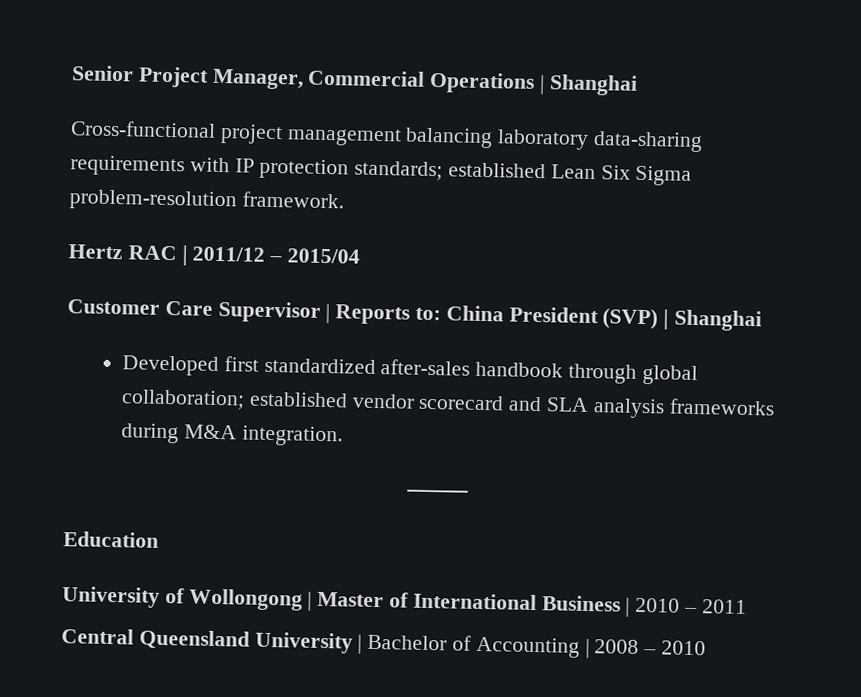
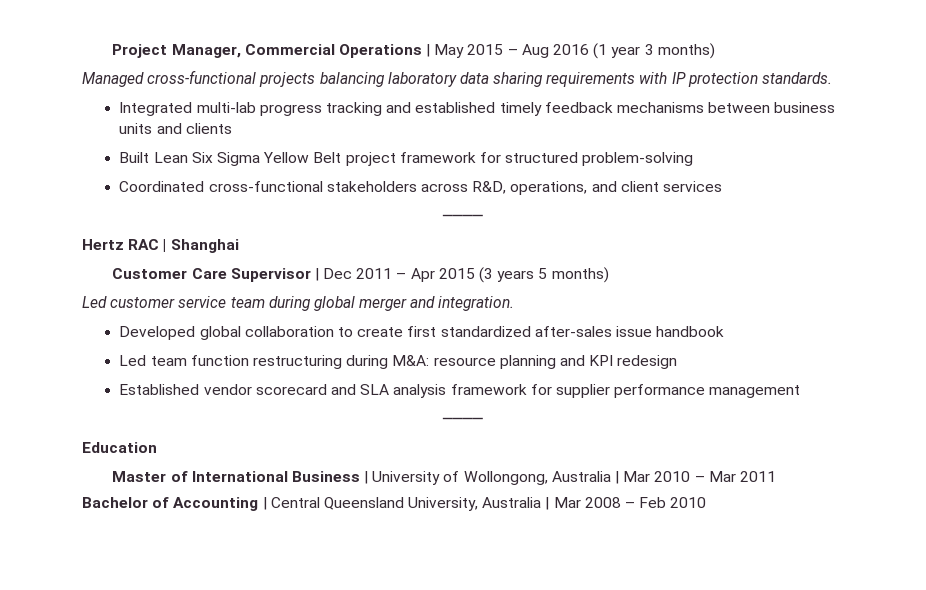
[71,65,134,82] Senior -> (112, 51) none
[548,74,638,96] [70,120,704,153] [70,155,693,186] [69,189,344,212] Shanghai // Cross-functional project management balancing laboratory data-sharing requirements with IP protection standards; established Lean Six Sigma problem-resolution framework. -> [434,43,715,59] [82,70,833,87] [119,102,836,116] [119,123,232,134] [119,152,694,166] [119,181,722,195] [442,214,483,221] May 2015 – Aug 2016 (1 year 3 months) // Managed cross-functional projects balancing laboratory data sharing requirements with IP protection standards. // Integrated multi-lab progress tracking and established timely feedback mechanisms between business units and clients // Built Lean Six Sigma Yellow Belt project framework for structured problem-solving // Coordinated cross-functional stakeholders across R&D, operations, and client services // ────
[192,246,361,264] 2011/12 – 2015/04 -> [170,239,239,253] Shanghai
[335,304,763,332] [122,355,220,377] Reports to: China President (SVP) | Shanghai // Developed -> [323,267,609,283] [82,296,515,311] [119,326,404,340] Dec 2011 – Apr 2015 (3 years 5 months) // Led customer service team during global merger and integration. // Developed global collaboration to create
(471, 367) none -> [615,326,652,337] issue
[568,363,698,386] [121,389,348,410] through global collaboration; established -> [119,355,678,369] [119,384,200,395] // Led team function restructuring during M&A: resource planning and KPI redesign // Established
[668,398,775,416] [121,423,343,447] [406,489,469,499] [63,531,159,548] [62,586,313,611] frameworks during M&A integration. // ──── // Education // University of Wollongong | -> [450,384,801,398] [442,417,483,424] [82,442,157,453] framework for supplier performance management // ──── // Education //
(631, 607) none -> [372,471,651,485] University of Wollongong, Australia | Mar
(698, 610) none -> [708,471,736,482] Mar
[61,628,590,659] Central Queensland University | Bachelor of Accounting | -> [82,497,581,511] Bachelor of Accounting | Central Queensland University, Australia | Mar
(657, 652) none -> [639,497,667,508] Feb

